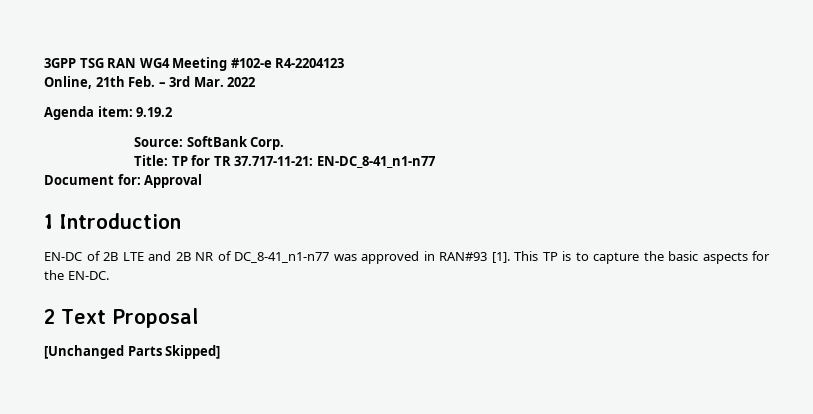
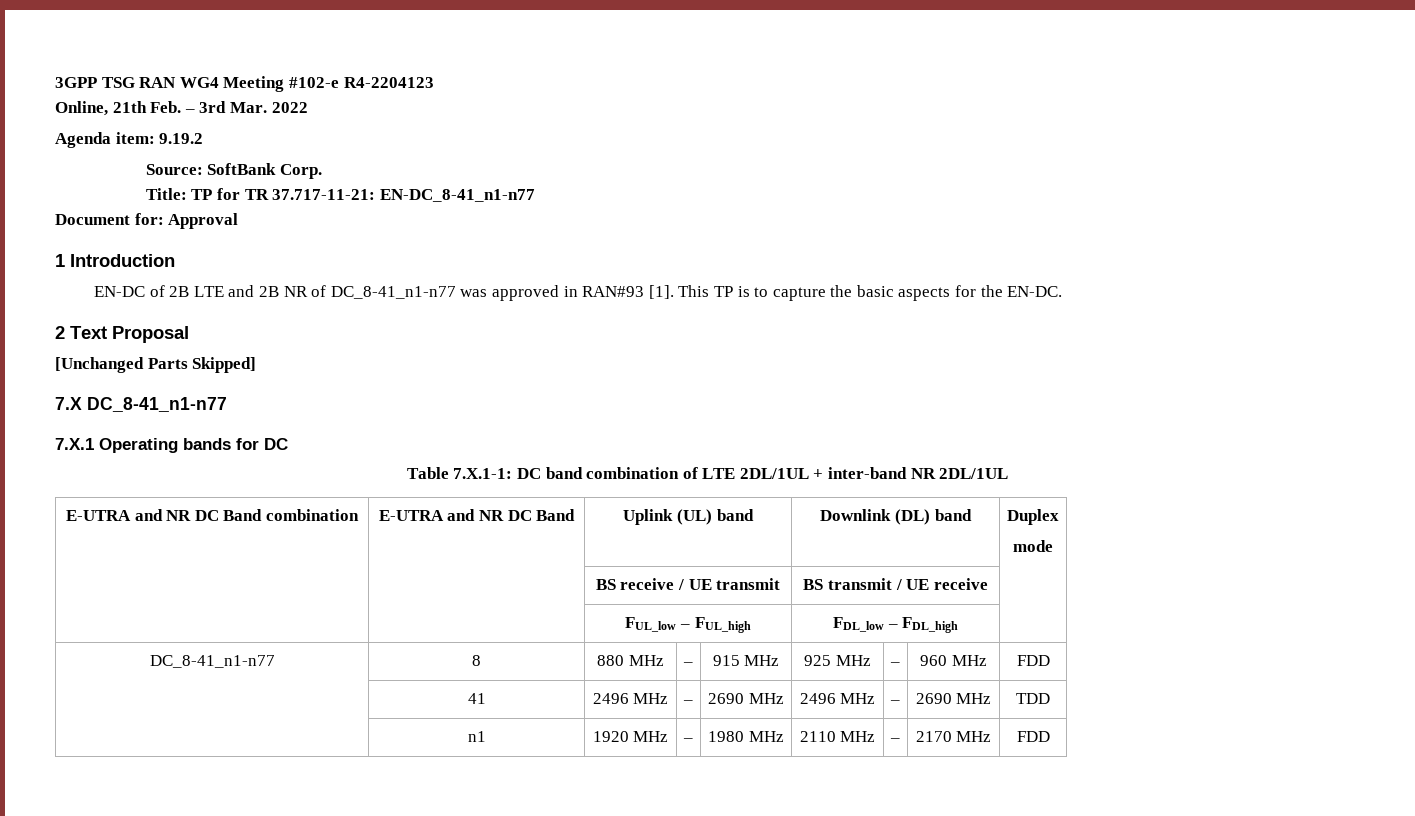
(221, 352) none -> [55,397,227,412] [55,438,288,453] [406,467,1009,479] [66,509,359,521] [378,509,576,521] [623,509,754,525] [820,509,972,525] [1007,509,1059,525] [1013,540,1053,552] [595,578,781,590] [803,578,988,590] [625,617,751,633] [832,617,959,633] [149,655,275,668] [472,655,481,666] [597,655,664,666] [683,662,693,666] [712,655,780,666] [804,655,871,666] [890,662,900,666] [920,655,987,666] [1016,655,1050,666] [467,693,486,704] [592,693,669,704] [683,700,693,704] [708,693,784,704] [799,693,876,704] [890,700,900,704] [915,693,992,704] [1016,693,1050,704] [467,731,486,742] [592,731,669,742] [683,738,693,742] [708,731,784,742] [799,731,876,742] [890,738,900,742] [915,731,992,742] [1016,731,1050,742] // 7.X DC_8-41_n1-n77 // 7.X.1 Operating bands for DC // Table 7.X.1-1: DC band combination of LTE 2DL/1UL + inter-band NR 2DL/1UL // E-UTRA and NR DC Band combination | E-UTRA and NR DC Band | Uplink (UL) band | Downlink (DL) band | Duplex // mode // | | BS receive / UE transmit | BS transmit / UE receive | // | | FUL_low – FUL_high | FDL_low – FDL_high | // DC_8-41_n1-n77 | 8 | 880 MHz | – | 915 MHz | 925 MHz | – | 960 MHz | FDD // | 41 | 2496 MHz | – | 2690 MHz | 2496 MHz | – | 2690 MHz | TDD // | n1 | 1920 MHz | – | 1980 MHz | 2110 MHz | – | 2170 MHz | FDD

